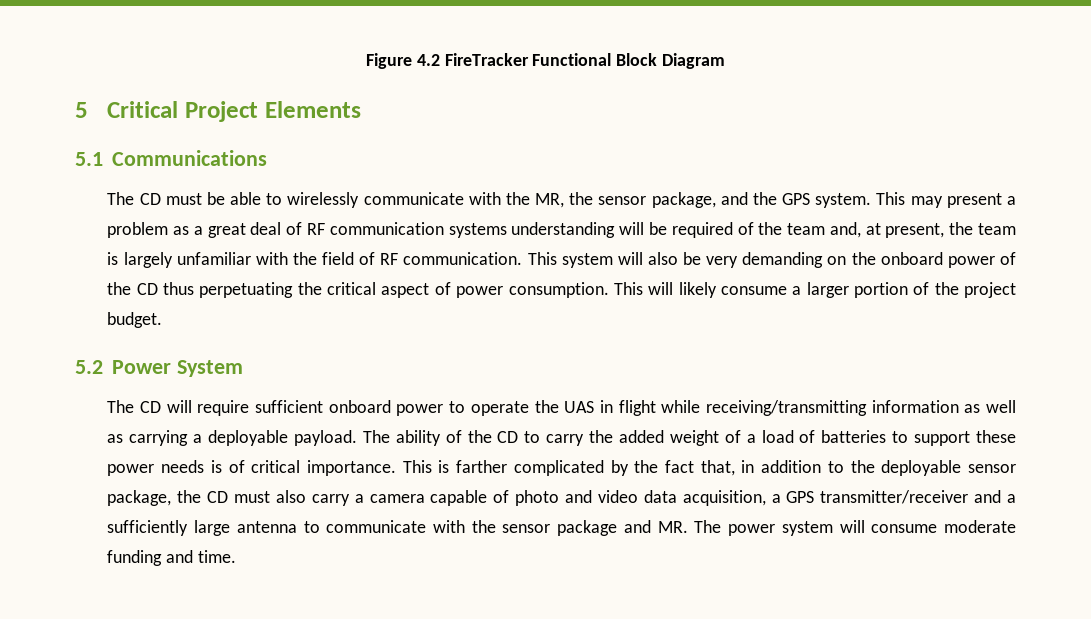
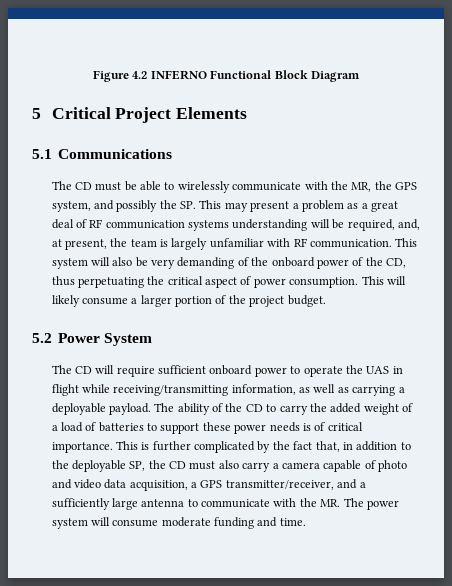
[444,53,529,66] FireTracker -> [150,70,207,80] INFERNO
[598,192,872,208] sensor package, and the GPS system. -> [395,182,418,190] [51,200,197,212] GPS system, and possibly the SP.
[671,222,826,238] required of the team -> [347,219,395,231] required,
[292,252,376,265] the field of -> (291, 242) none
[827,256,847,265] on -> [237,257,249,266] of
[136,283,158,295] CD -> [386,258,407,268] CD,
[871,400,959,413] information -> [231,384,296,395] information,
[456,460,508,473] farther -> [152,441,191,451] further
[968,464,1017,473] [107,490,172,506] sensor package, -> [129,461,146,471] SP,
[820,490,969,504] transmitter/receiver -> [225,480,334,490] transmitter/receiver,
[502,520,651,536] sensor package and -> (317, 502) none

